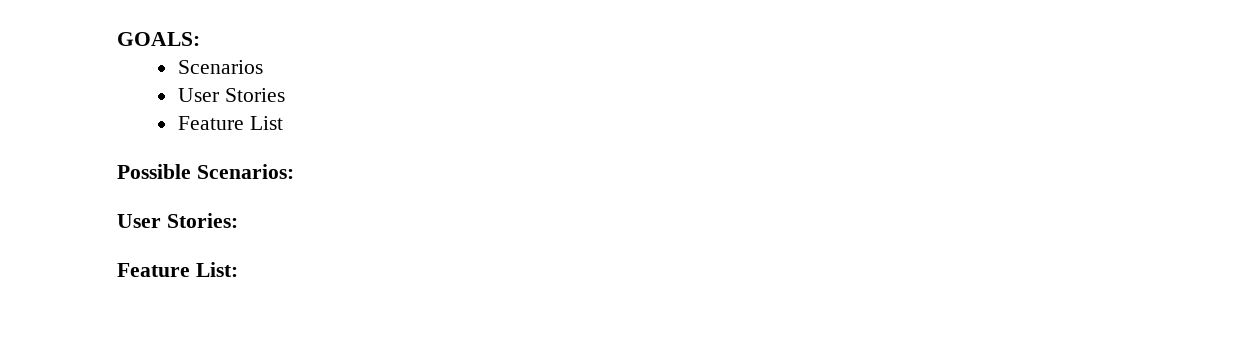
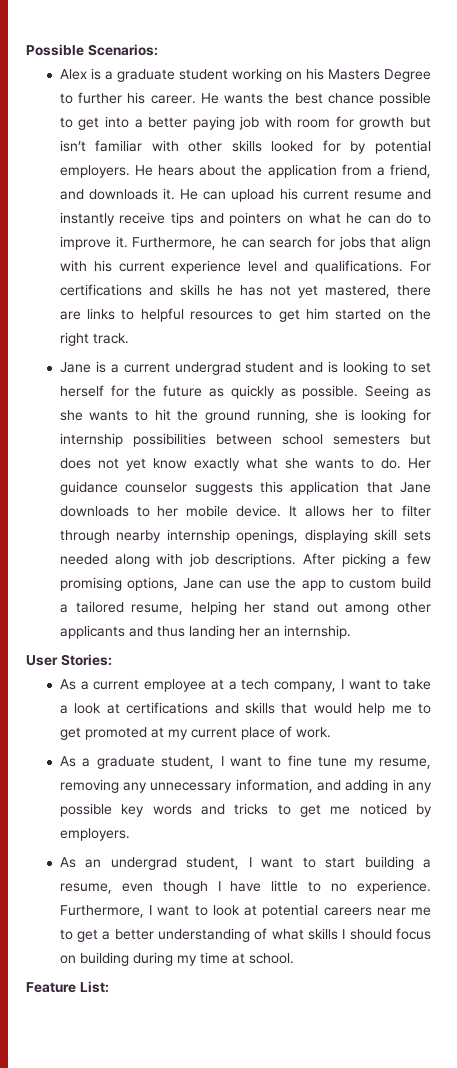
[117,32,200,46] [177,60,263,74] [177,88,285,102] [177,116,283,130] [117,164,294,179] [117,213,238,228] GOALS: // Scenarios // User Stories // Feature List // Possible Scenarios: // User Stories: -> [26,44,158,56] [59,68,432,82] [59,92,431,106] [59,116,431,130] [59,140,431,154] [59,164,431,178] [59,188,431,202] [59,212,431,226] [59,236,431,250] [59,260,431,274] [59,284,431,298] [59,308,431,322] [59,332,129,346] [59,361,431,375] [59,385,432,399] [59,409,431,423] [59,433,431,447] [59,458,432,471] [59,481,432,495] [59,505,432,517] [59,529,431,543] [59,553,431,567] [59,577,431,591] [59,601,431,615] [59,625,351,639] [26,654,112,666] [59,679,432,692] [59,702,431,716] [59,726,331,740] [59,755,431,769] [59,779,432,793] [59,803,432,817] [59,828,130,841] [59,856,432,870] [59,880,431,894] [59,904,431,918] [59,928,431,942] [59,952,294,966] Possible Scenarios: // Alex is a graduate student working on his Masters Degree to further his career. He wants the best chance possible to get into a better paying job with room for growth but isn’t familiar with other skills looked for by potential employers. He hears about the application from a friend, and downloads it. He can upload his current resume and instantly receive tips and pointers on what he can do to improve it. Furthermore, he can search for jobs that align with his current experience level and qualifications. For certifications and skills he has not yet mastered, there are links to helpful resources to get him started on the right track. // Jane is a current undergrad student and is looking to set herself for the future as quickly as possible. Seeing as she wants to hit the ground running, she is looking for internship possibilities between school semesters but does not yet know exactly what she wants to do. Her guidance counselor suggests this application that Jane downloads to her mobile device. It allows her to filter through nearby internship openings, displaying skill sets needed along with job descriptions. After picking a few promising options, Jane can use the app to custom build a tailored resume, helping her stand out among other applicants and thus landing her an internship. // User Stories: // As a current employee at a tech company, I want to take a look at certifications and skills that would help me to get promoted at my current place of work. // As a graduate student, I want to fine tune my resume, removing any unnecessary information, and adding in any possible key words and tricks to get me noticed by employers. // As an undergrad student, I want to start building a resume, even though I have little to no experience. Furthermore, I want to look at potential careers near me to get a better understanding of what skills I should focus on building during my time at school.

